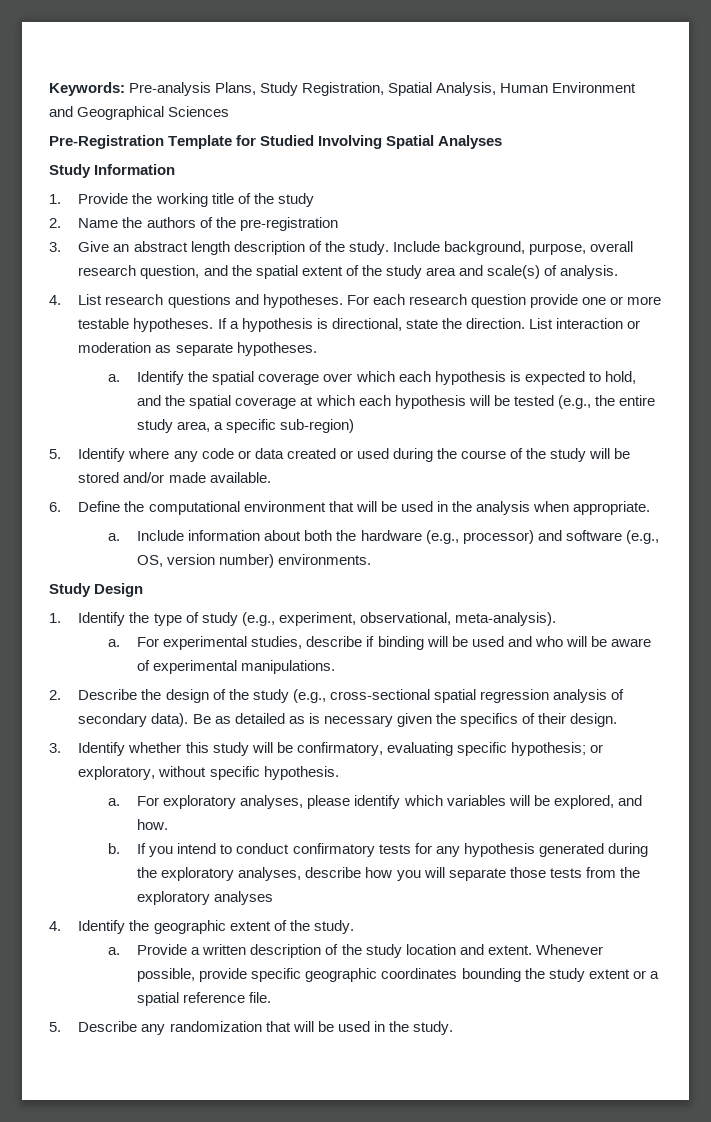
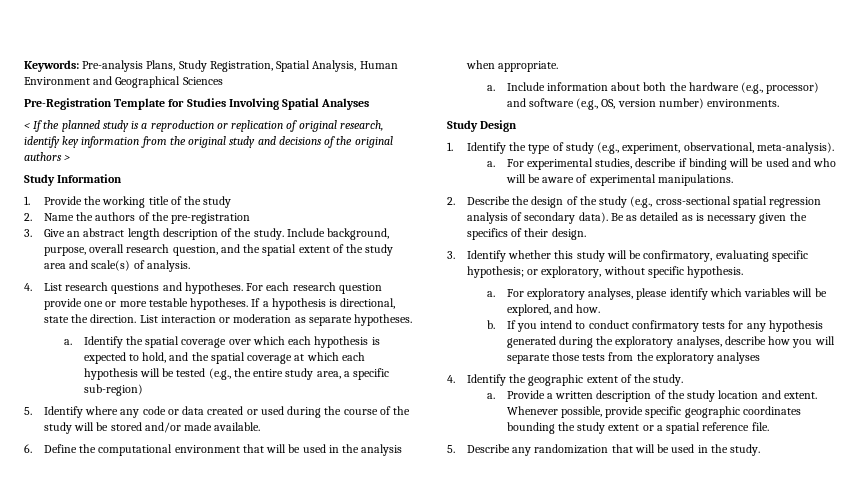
[260,135,315,146] Studied -> [186,98,226,107] Studies
(503, 142) none -> [24,120,383,132] [24,136,393,148] [24,152,71,161] // < If the planned study is a reproduction or replication of original research, identify key information from the original study and decisions of the original authors >

